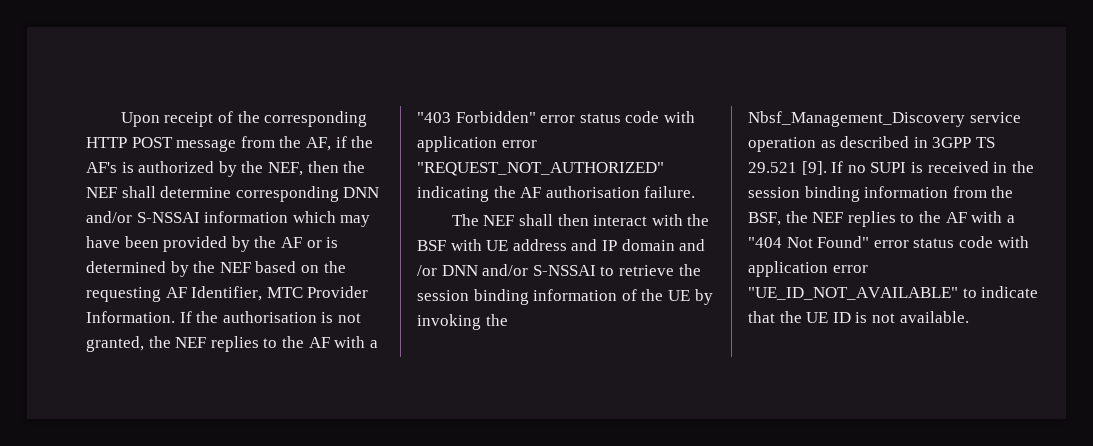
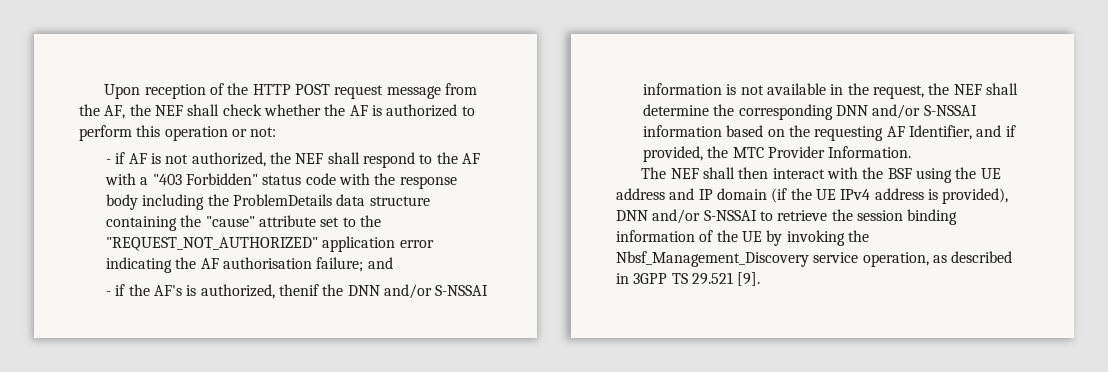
[164,111,368,127] receipt of the corresponding -> [144,83,249,99] reception of the
(173, 142) none -> [334,85,384,99] request
[335,136,374,148] [86,161,366,177] [86,186,380,202] [86,211,371,227] [86,236,339,252] [86,261,346,277] [86,286,369,302] [86,311,361,323] [86,336,259,352] if the AF's is authorized by the NEF, then the NEF shall determine corresponding DNN and/or S-NSSAI information which may have been provided by the AF or is determined by the NEF based on the requesting AF Identifier, MTC Provider Information. If the authorisation is not granted, the NEF replies -> [129,104,475,117] [79,125,277,141] [106,152,416,168] the NEF shall check whether the AF is authorized to perform this operation or not: // - if AF is not authorized, the NEF shall respond
[540,111,695,123] [417,136,537,152] [417,162,664,176] error status code with application error "REQUEST_NOT_AUTHORIZED" -> [262,173,457,189] [106,194,430,210] [106,215,382,231] [106,236,434,252] status code with the response body including the ProblemDetails data structure containing the "cause" attribute set to the "REQUEST_NOT_AUTHORIZED" application error
[644,186,696,198] failure. -> [316,257,393,272] [106,284,489,299] [643,83,1019,99] [643,104,977,120] [643,125,1016,141] [643,146,912,162] failure; and // - if the AF's is authorized, thenif the DNN and/or S-NSSAI information is not available in the request, the NEF shall determine the corresponding DNN and/or S-NSSAI information based on the requesting AF Identifier, and if provided, the MTC Provider Information.
[450,239,482,251] with -> [915,167,977,183] using the
[679,239,706,251] [417,265,437,276] and /or -> [771,188,1009,204] (if the UE IPv4 address is provided),
[748,137,816,152] operation -> [862,252,929,267] operation,
[831,161,1034,173] [748,186,1014,202] [748,211,1015,227] [748,236,1029,248] [748,261,868,277] [748,286,1039,300] [748,311,969,323] If no SUPI is received in the session binding information from the BSF, the NEF replies to the AF with a "404 Not Found" error status code with application error "UE_ID_NOT_AVAILABLE" to indicate that the UE ID is not available. -> (761, 279) none

